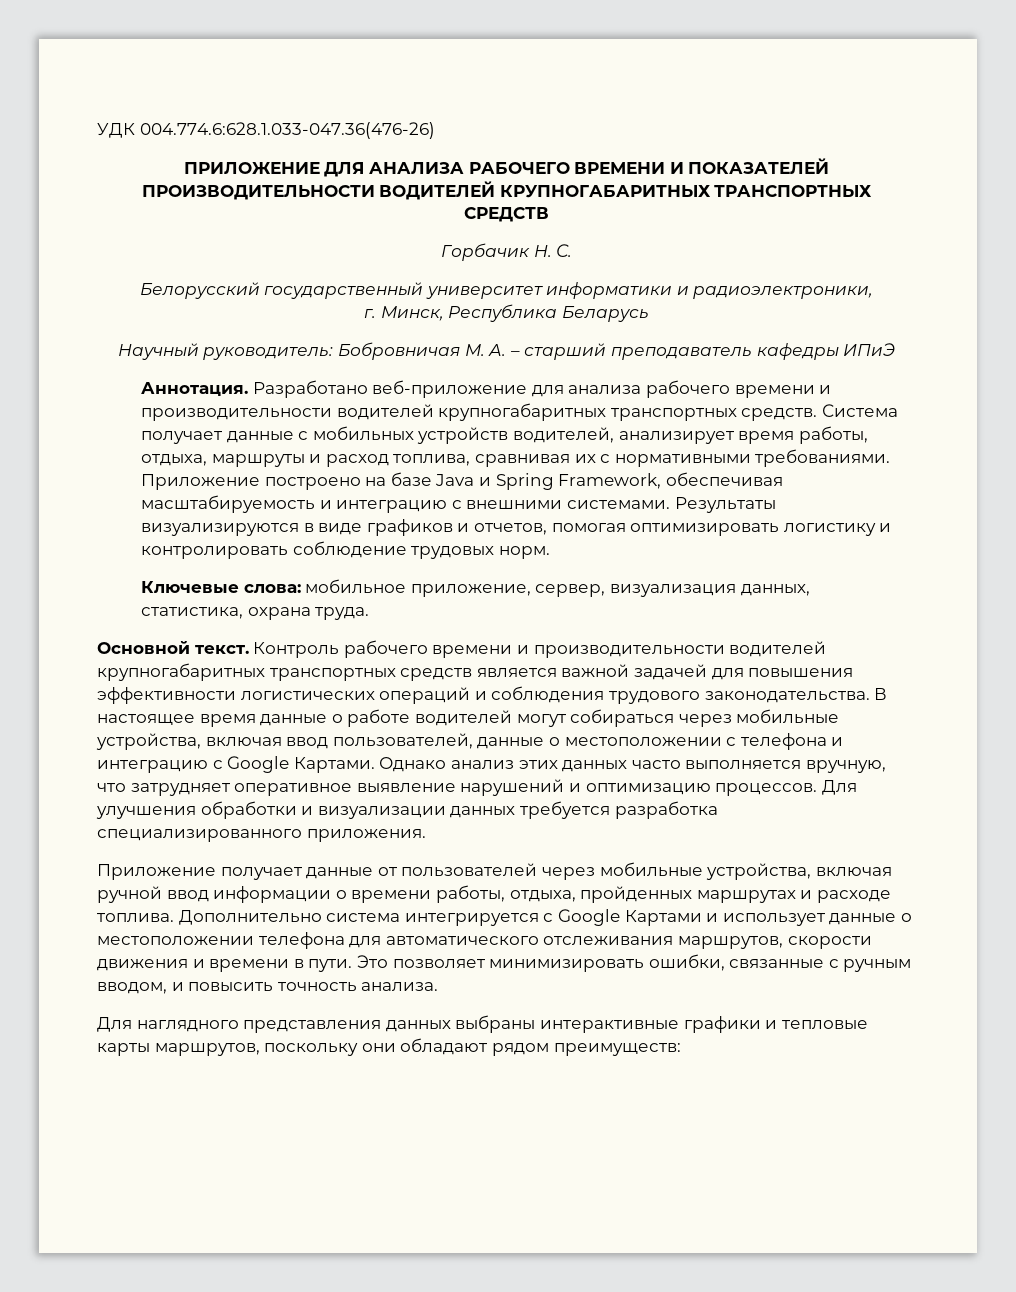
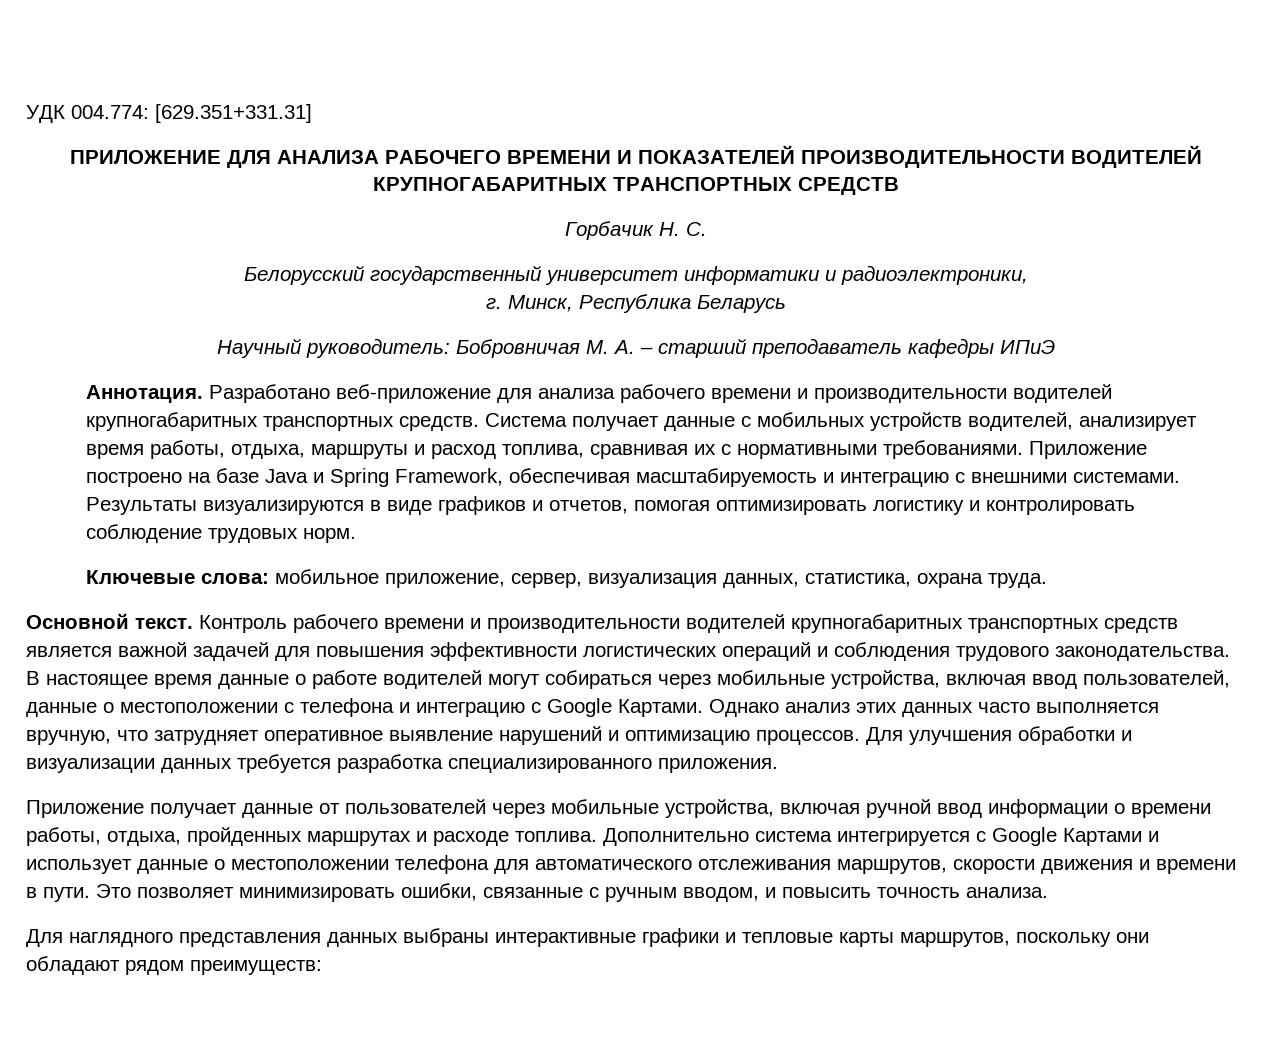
[139,122,435,139] 004.774.6:628.1.033-047.36(476-26) -> [71,104,312,123] 004.774: [629.351+331.31]

